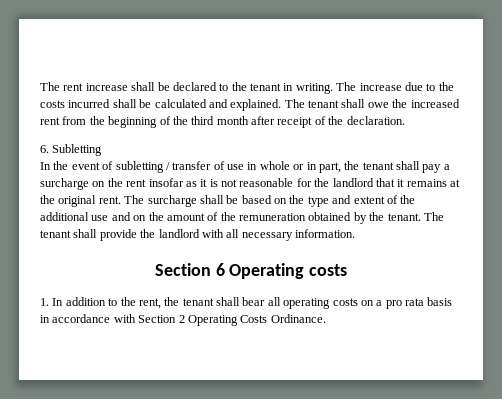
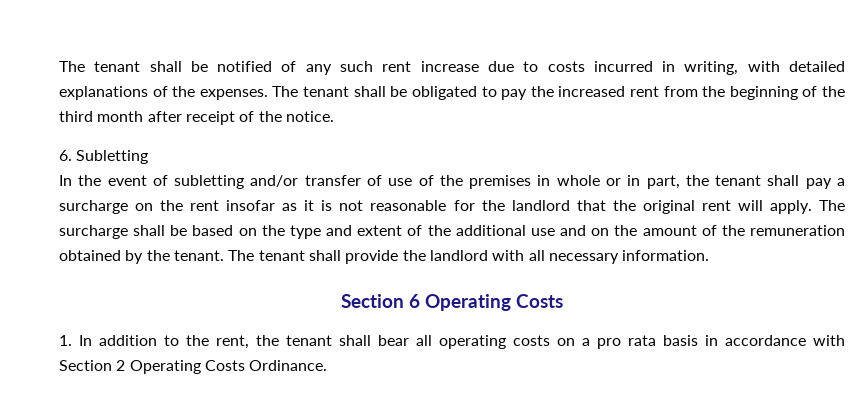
[40,82,357,94] The rent increase shall be declared to the tenant in writing. The -> [59,61,412,75] The tenant shall be notified of any such rent
[438,82,454,91] the -> (539, 66) none
[112,99,389,111] shall be calculated and explained. The tenant shall owe -> [662,61,845,75] [59,86,528,100] in writing, with detailed explanations of the expenses. The tenant shall be obligated to pay
[346,116,405,125] declaration. -> [285,111,334,122] notice.
[165,162,170,170] / -> [250,175,299,187] and/or
(244, 167) none -> [418,175,532,189] of the premises
[397,179,460,187] [40,195,121,207] it remains at the original rent. -> [612,200,812,214] the original rent will apply.
[309,264,348,276] costs -> [516,294,563,308] Costs

